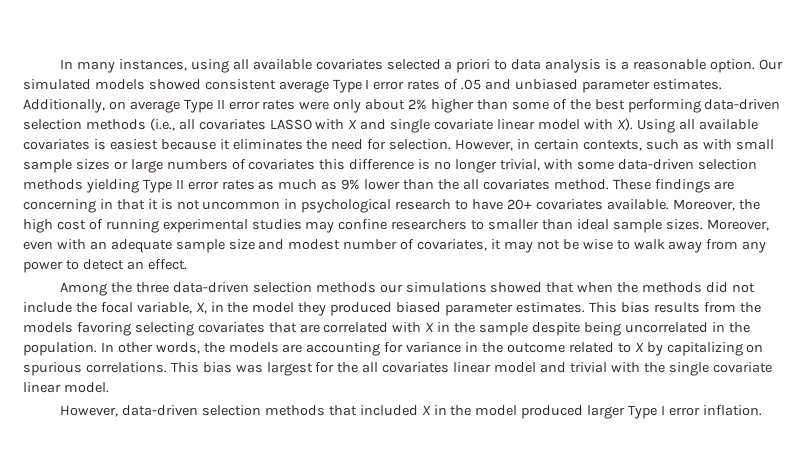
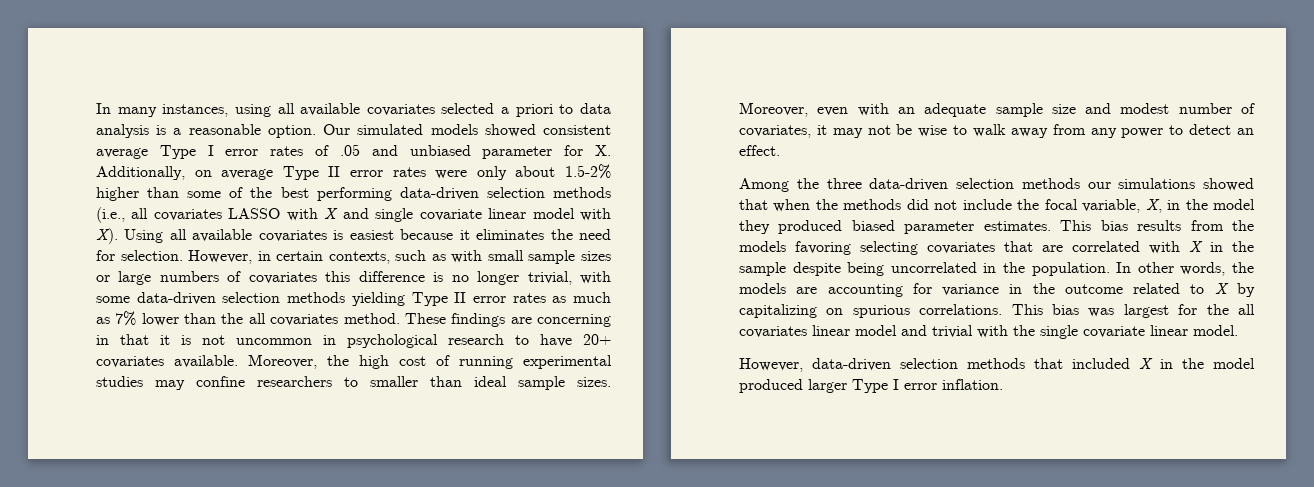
[652,79,722,90] estimates. -> [564,145,611,156] for X.
[408,99,428,110] 2% -> [565,164,612,179] 1.5-2%
[341,179,361,190] 9% -> [115,311,137,326] 7%

